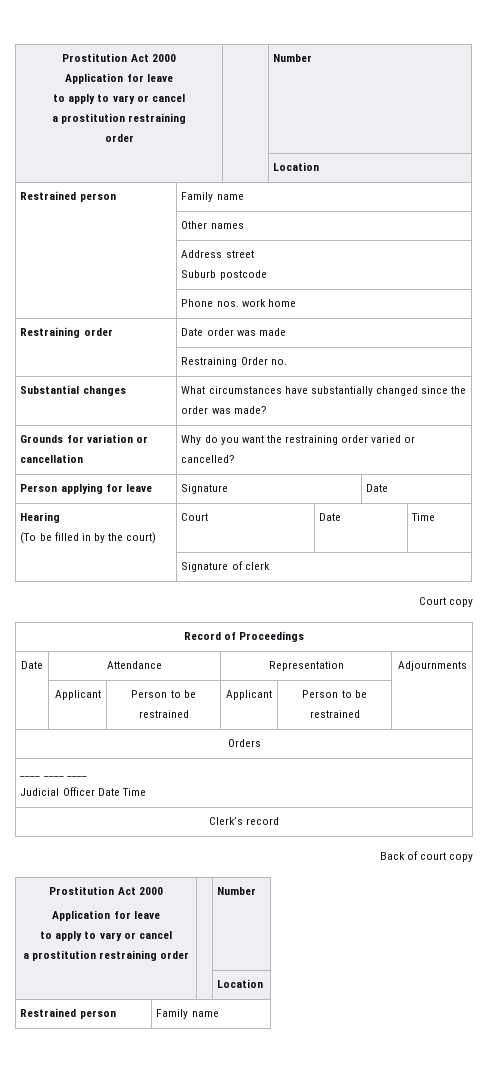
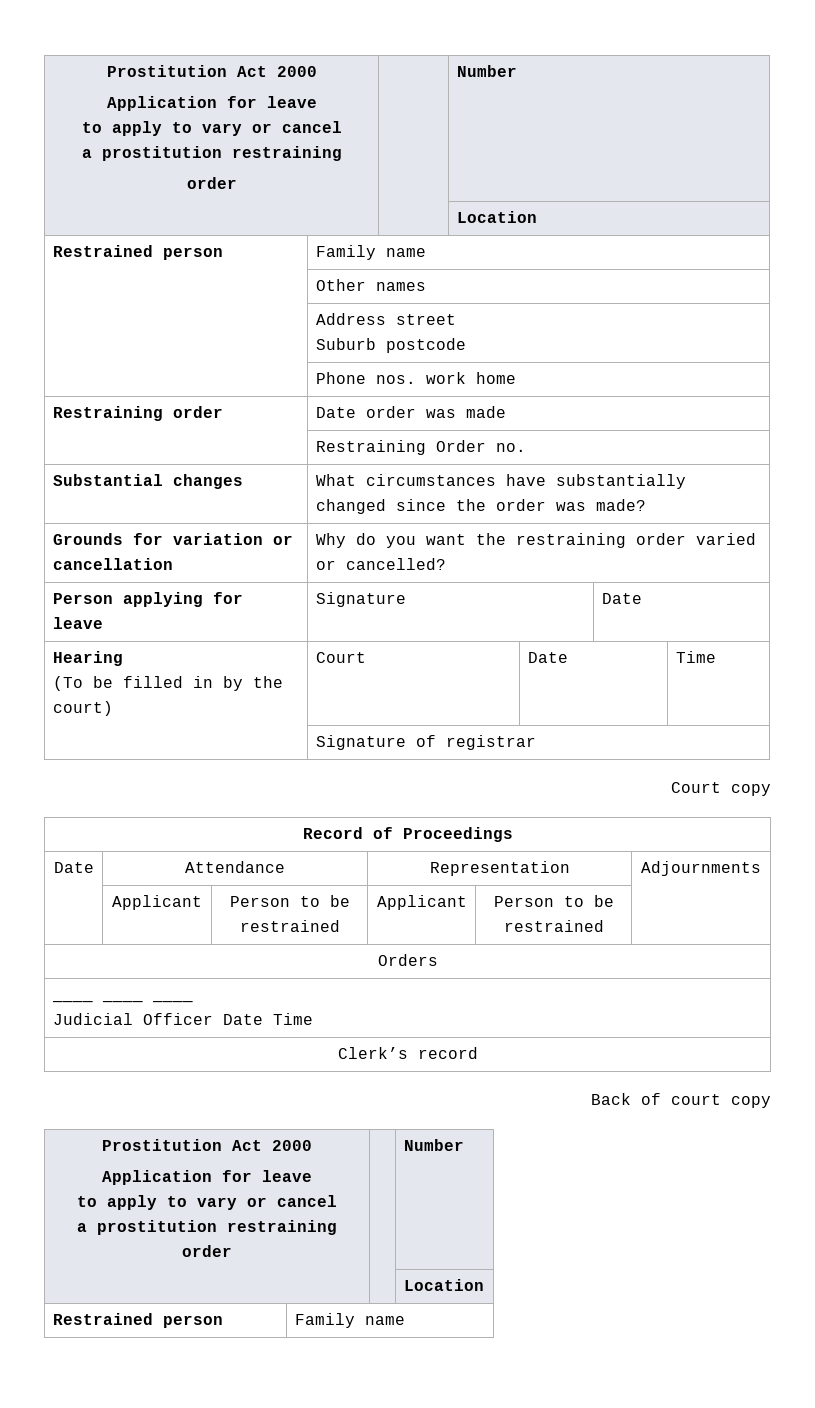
[244,562,270,570] clerk -> [445,735,536,750] registrar

